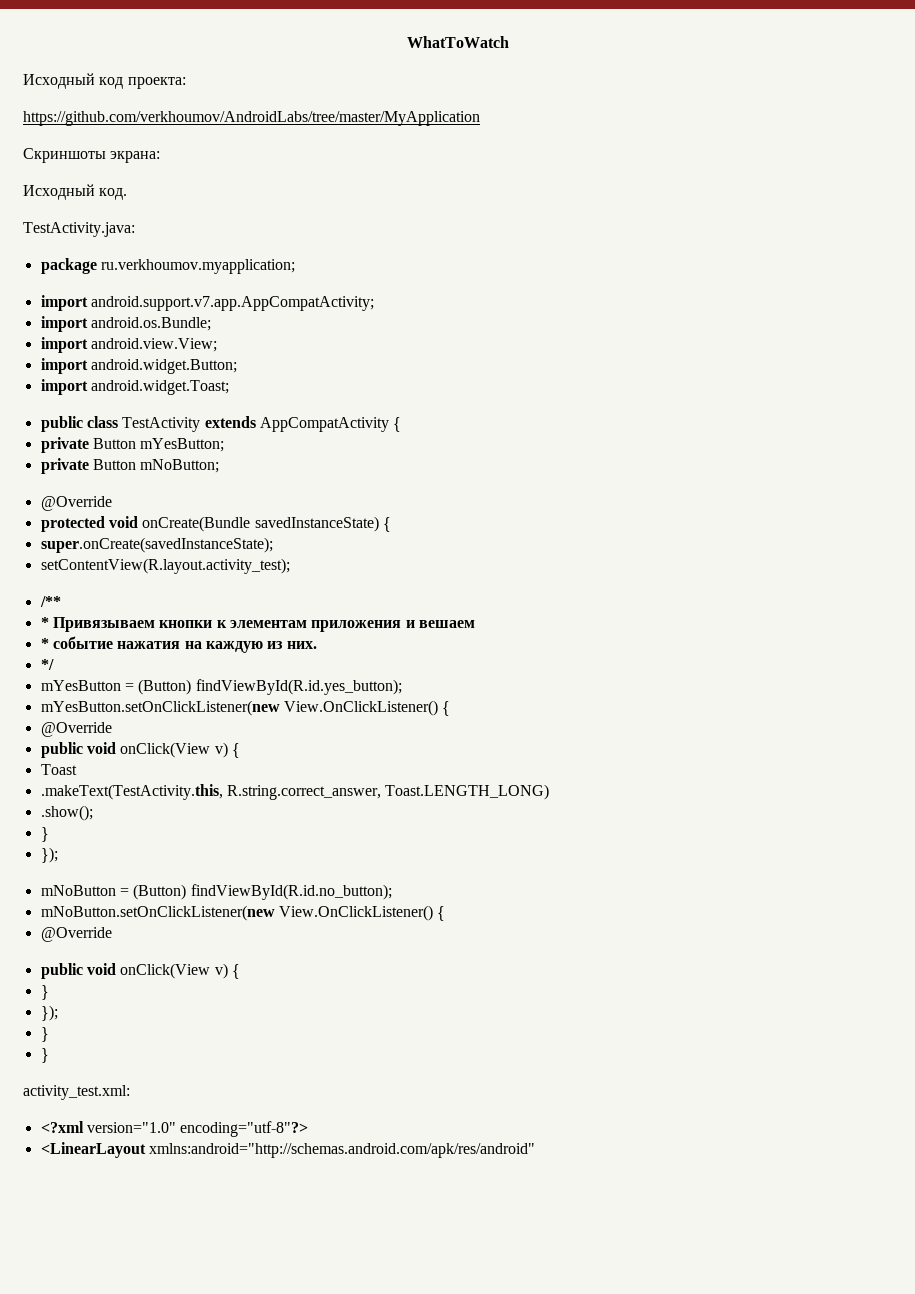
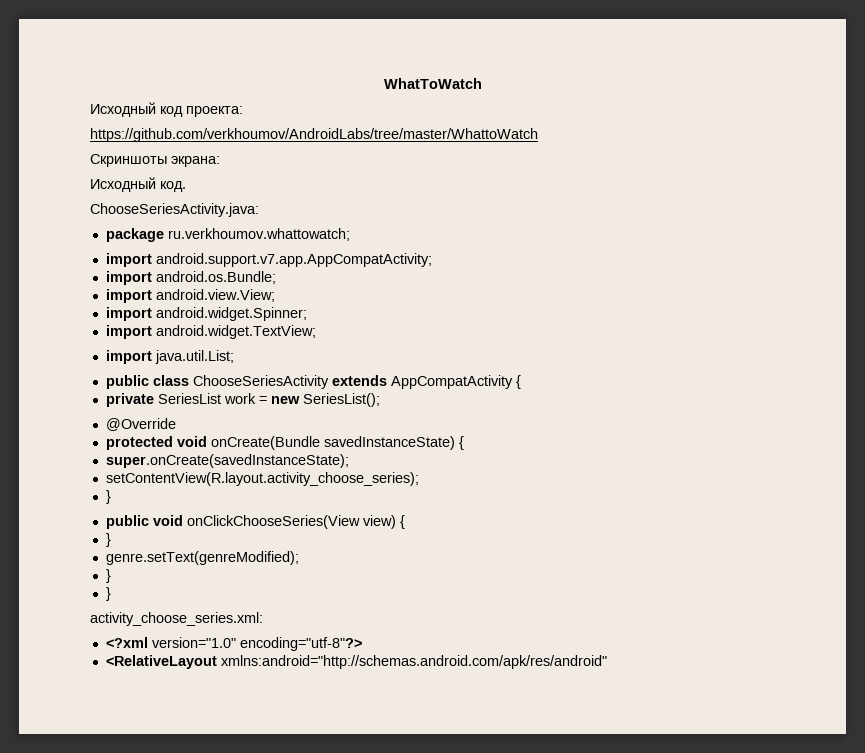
[23,111,480,126] https://github.com/verkhoumov/AndroidLabs/tree/master/MyApplication -> [90,128,538,142] https://github.com/verkhoumov/AndroidLabs/tree/master/WhattoWatch
[23,222,135,237] TestActivity.java: -> [90,203,259,217] ChooseSeriesActivity.java:
[100,259,295,274] ru.verkhoumov.myapplication; -> [167,228,350,241] ru.verkhoumov.whattowatch;
[90,359,237,374] [40,379,229,395] android.widget.Button; // import android.widget.Toast; -> [155,307,307,321] [105,325,316,339] [105,350,234,364] android.widget.Spinner; // import android.widget.TextView; // import java.util.List;
[122,417,201,432] TestActivity -> [192,375,329,389] ChooseSeriesActivity
[92,438,225,452] [40,458,220,474] Button mYesButton; // private Button mNoButton; -> [157,393,380,407] SeriesList work = new SeriesList();
[40,558,290,574] [39,596,61,607] [40,617,475,632] [40,636,317,653] [40,659,54,670] [40,679,402,695] [40,700,451,716] [40,722,112,737] [40,742,240,758] [40,764,77,775] [40,784,550,800] [40,805,93,821] [40,827,49,842] [40,847,58,863] [40,884,392,900] [40,905,446,921] [40,927,112,942] [40,963,228,979] setContentView(R.layout.activity_test); // /** // * Привязываем кнопки к элементам приложения и вешаем // * событие нажатия на каждую из них. // */ // mYesButton = (Button) findViewById(R.id.yes_button); // mYesButton.setOnClickListener(new View.OnClickListener() { // @Override // public void onClick(View v) { // Toast // .makeText(TestActivity.this, R.string.correct_answer, Toast.LENGTH_LONG) // .show(); // } // }); // mNoButton = (Button) findViewById(R.id.no_button); // mNoButton.setOnClickListener(new View.OnClickListener() { // @Override // public void onClick(View v) -> [105,472,419,486] [105,490,111,504] [105,515,396,529] setContentView(R.layout.activity_choose_series); // } // public void onClickChooseSeries(View view)
[40,1005,58,1021] }); -> [105,551,299,565] genre.setText(genreModified);
[23,1085,130,1100] activity_test.xml: -> [90,612,263,626] activity_choose_series.xml:
[40,1142,146,1158] <LinearLayout -> [105,655,217,669] <RelativeLayout

